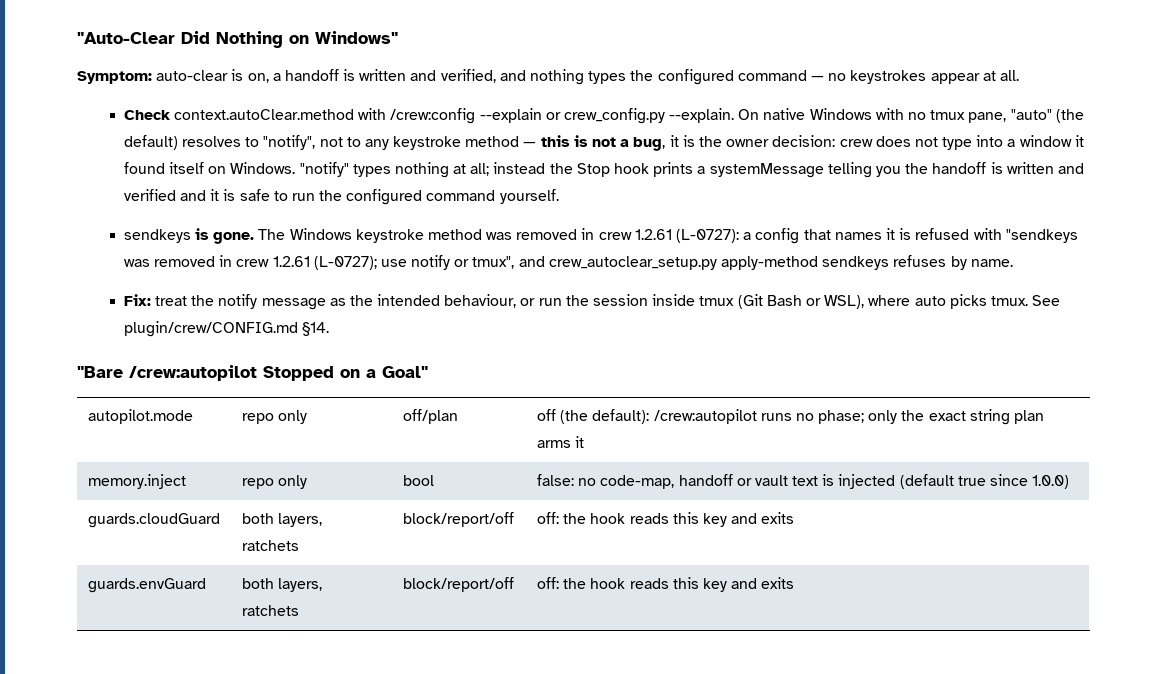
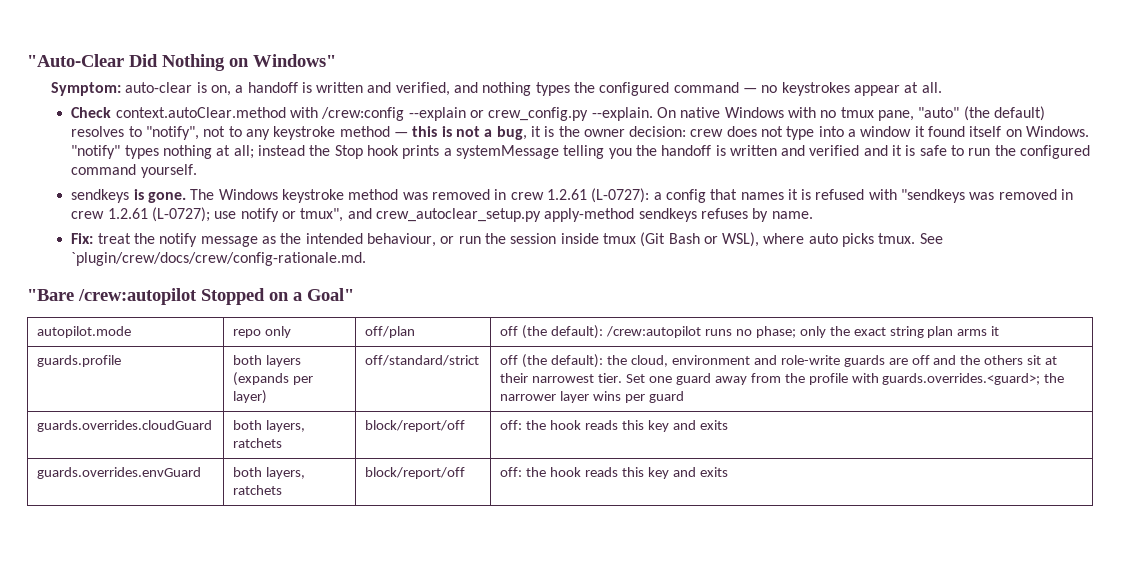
[123,321,329,337] plugin/crew/CONFIG.md §14. -> [71,252,367,266] `plugin/crew/docs/crew/config-rationale.md.
[87,474,186,489] [241,475,308,489] [402,475,434,486] [536,474,1070,489] [87,513,220,528] memory.inject | repo only | bool | false: no code-map, handoff or vault text is injected (default true since 1.0.0) // guards.cloudGuard -> [37,355,122,367] [233,355,302,367] [233,372,314,386] [233,390,268,404] [365,355,480,366] [500,354,1058,368] [500,373,1065,385] [500,391,685,403] [37,420,213,432] guards.profile | both layers (expands per layer) | off/standard/strict | off (the default): the cloud, environment and role-write guards are off and the others sit at their narrowest tier. Set one guard away from the profile with guards.overrides.<guard>; the narrower layer wins per guard // guards.overrides.cloudGuard
[87,578,206,593] guards.envGuard -> [37,467,202,479] guards.overrides.envGuard

